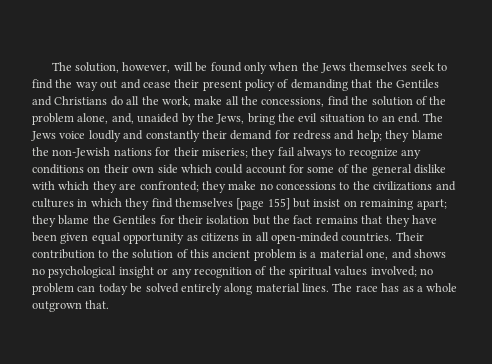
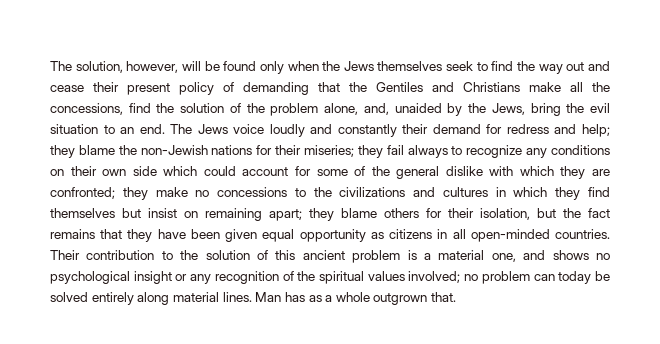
[110,96,191,107] do all the work, -> (520, 87) none
[236,198,290,210] [page 155] -> (115, 213) none
[92,215,250,224] the Gentiles for their isolation -> [384,208,530,220] others for their isolation,
[332,283,378,292] The race -> [255,292,282,302] Man

